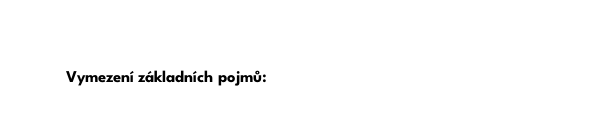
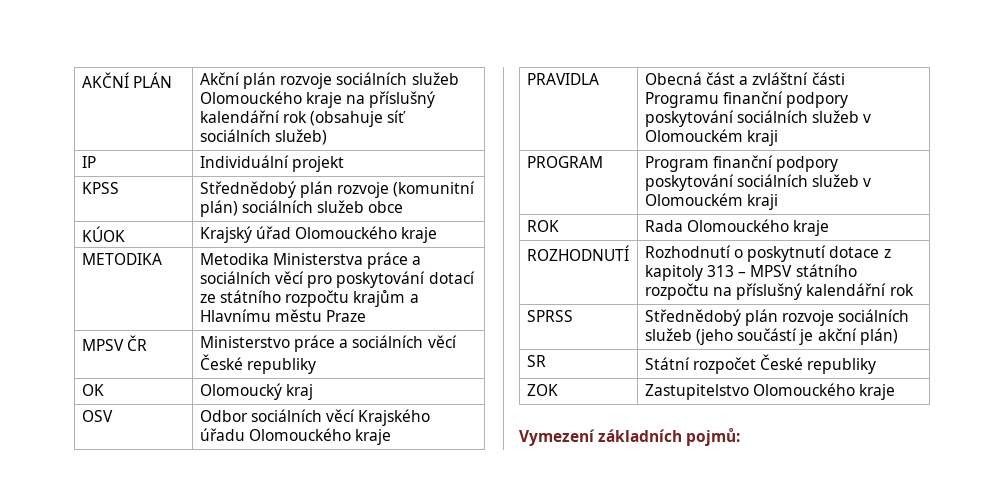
(66, 78) none -> [81,72,173,88] [199,72,459,89] [199,91,436,108] [199,110,407,127] [199,129,328,145] [81,156,96,168] [199,155,345,172] [81,182,119,194] [199,181,476,198] [199,200,404,217] [81,226,125,242] [199,226,438,243] [81,253,162,265] [199,252,422,269] [199,271,475,288] [199,290,419,307] [199,309,367,322] [81,335,148,351] [199,335,457,352] [199,354,317,374] [81,384,104,396] [199,383,314,400] [81,410,113,422] [199,409,431,426] [199,428,392,445] [526,73,599,85] [644,72,845,85] [644,91,849,108] [644,110,872,127] [644,129,779,146] [526,156,603,168] [644,155,839,172] [644,174,872,191] [644,193,779,210] [526,220,559,232] [644,219,830,236] [526,245,629,261] [644,245,891,262] [644,264,857,281] [644,283,914,300] [526,310,573,322] [644,309,910,326] [644,328,898,345] [526,355,546,367] [644,354,877,374] [526,384,558,396] [644,383,896,400] AKČNÍ PLÁN | Akční plán rozvoje sociálních služeb Olomouckého kraje na příslušný kalendářní rok (obsahuje síť sociálních služeb) // IP | Individuální projekt // KPSS | Střednědobý plán rozvoje (komunitní plán) sociálních služeb obce // KÚOK | Krajský úřad Olomouckého kraje // METODIKA | Metodika Ministerstva práce a sociálních věcí pro poskytování dotací ze státního rozpočtu krajům a Hlavnímu městu Praze // MPSV ČR | Ministerstvo práce a sociálních věcí České republiky // OK | Olomoucký kraj // OSV | Odbor sociálních věcí Krajského úřadu Olomouckého kraje // PRAVIDLA | Obecná část a zvláštní části Programu finanční podpory poskytování sociálních služeb v Olomouckém kraji // PROGRAM | Program finanční podpory poskytování sociálních služeb v Olomouckém kraji // ROK | Rada Olomouckého kraje // ROZHODNUTÍ | Rozhodnutí o poskytnutí dotace z kapitoly 313 – MPSV státního rozpočtu na příslušný kalendářní rok // SPRSS | Střednědobý plán rozvoje sociálních služeb (jeho součástí je akční plán) // SR | Státní rozpočet České republiky // ZOK | Zastupitelstvo Olomouckého kraje //

